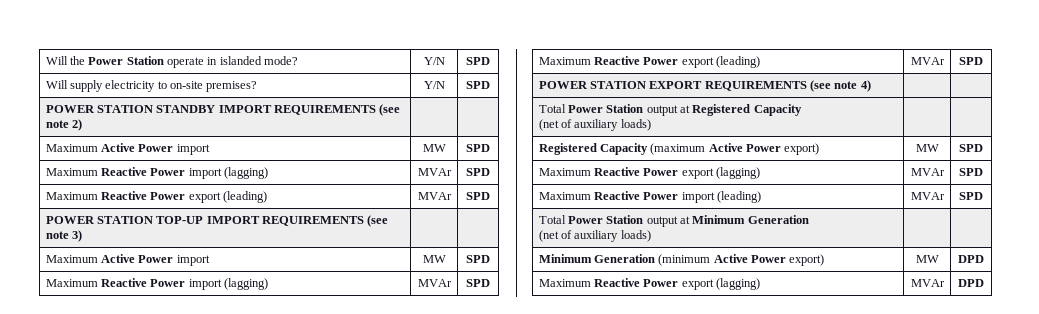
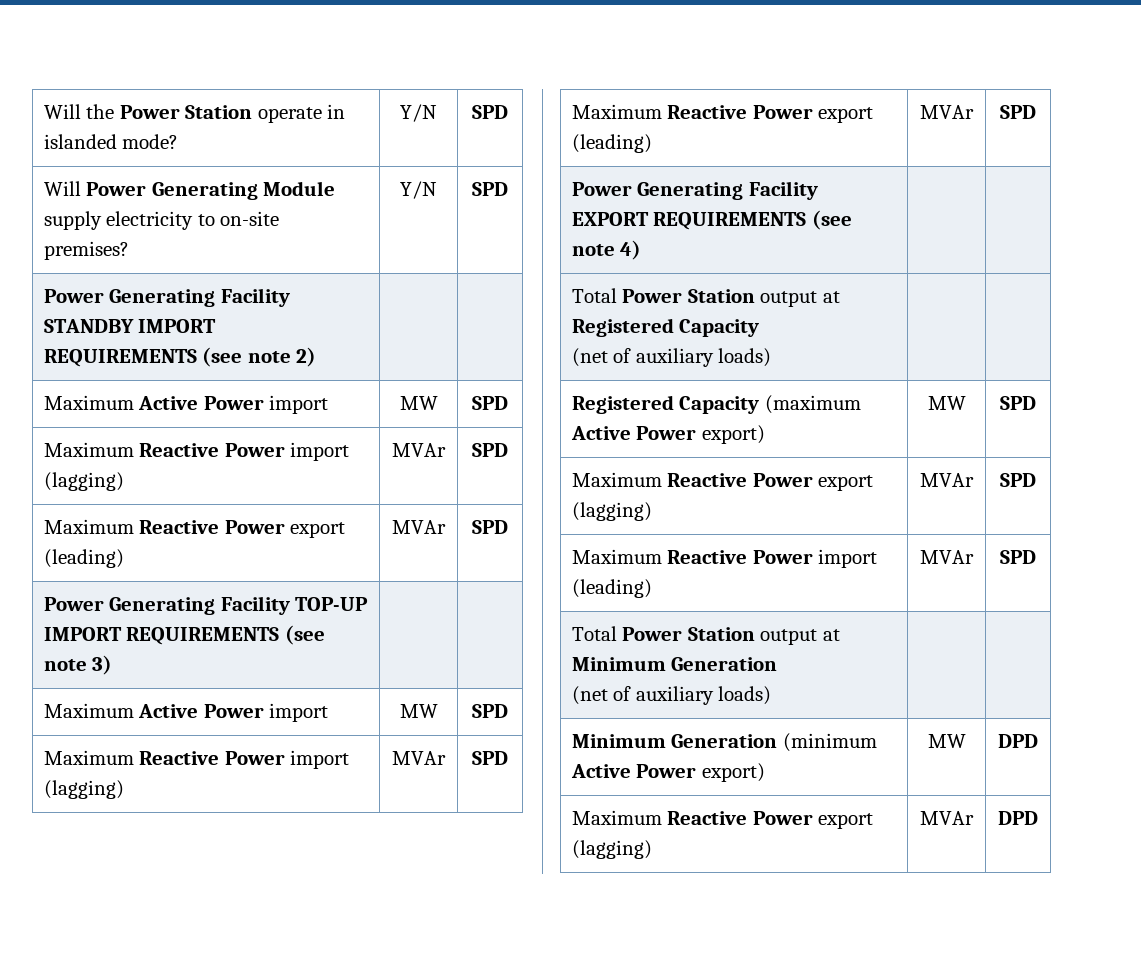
(68, 84) none -> [86,181,336,200] Power Generating Module
[45,105,153,113] POWER STATION -> [43,288,290,307] Power Generating Facility
[45,216,153,224] POWER STATION -> [43,596,290,615] Power Generating Facility
[538,81,646,89] POWER STATION -> [571,181,818,200] Power Generating Facility

